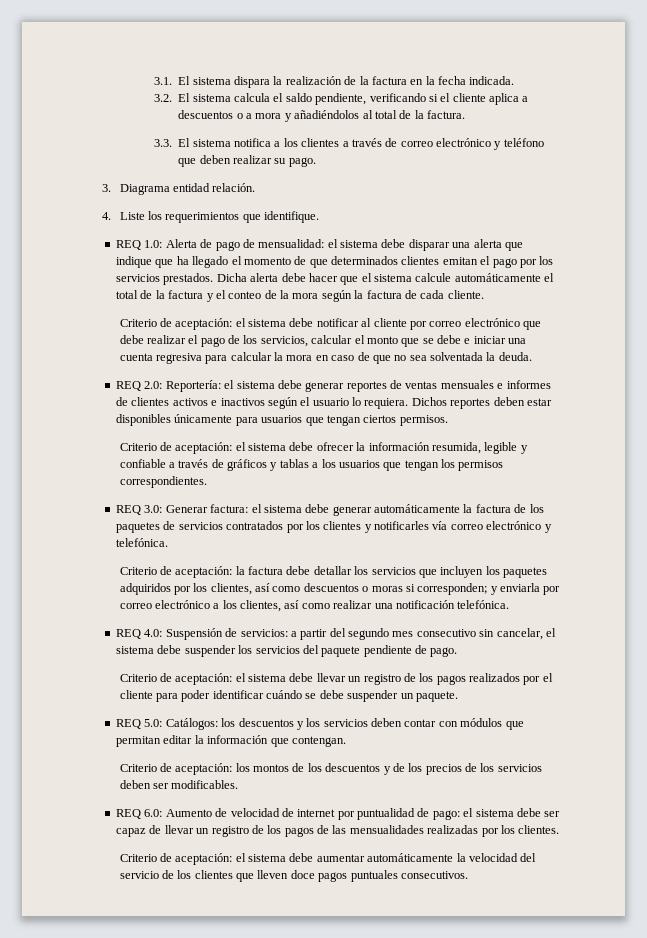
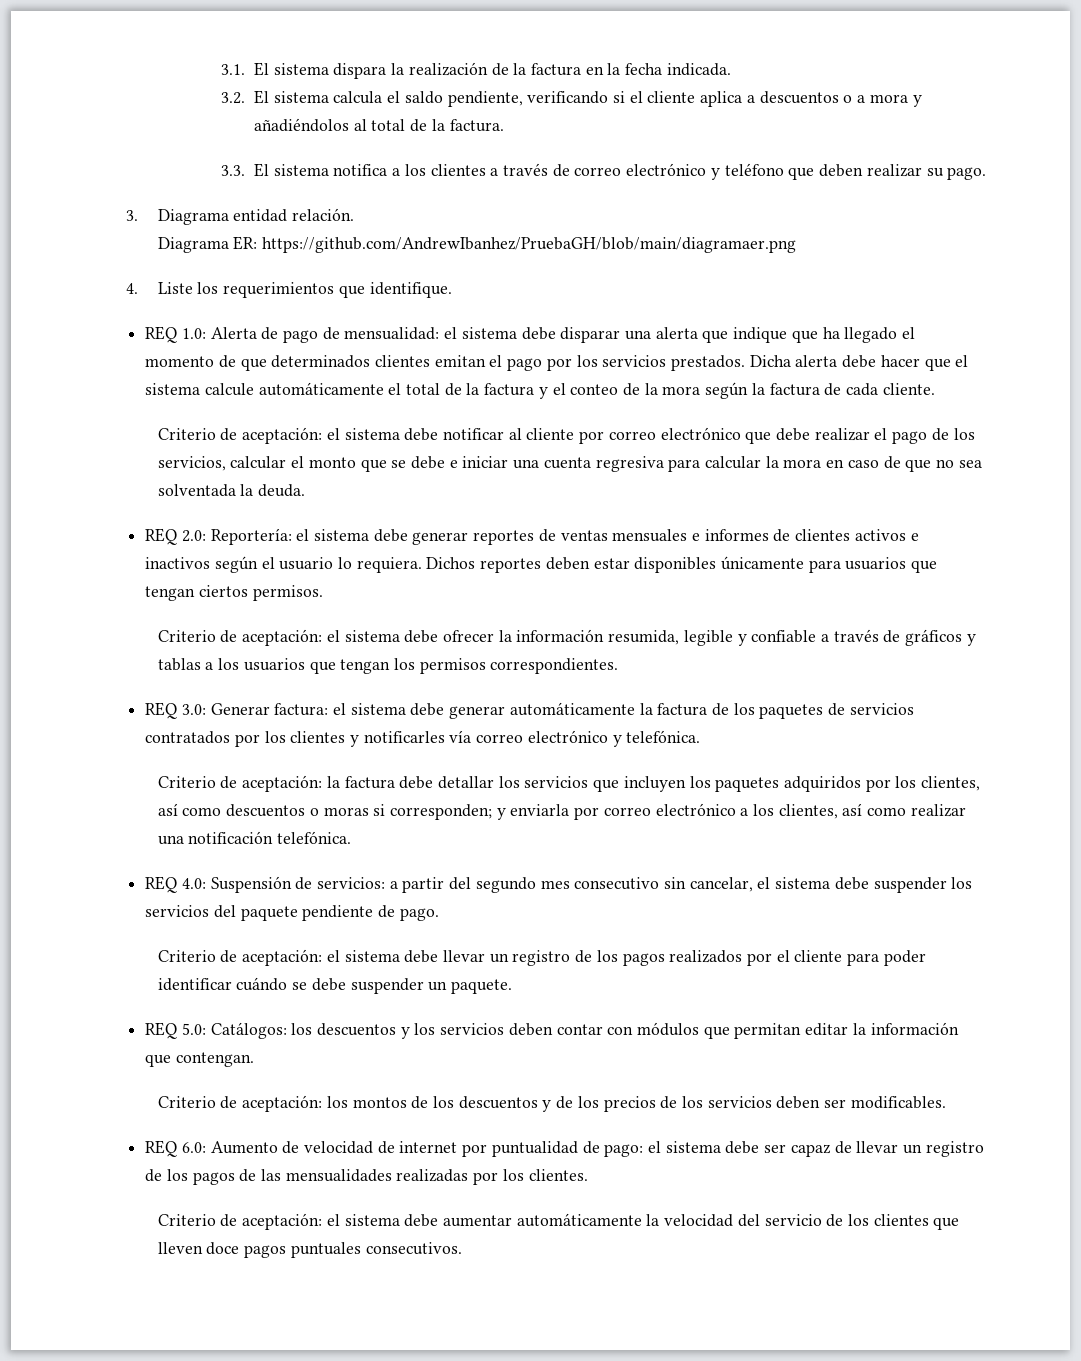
(256, 187) none -> [157,236,797,253] // Diagrama ER: https://github.com/AndrewIbanhez/PruebaGH/blob/main/diagramaer.png

